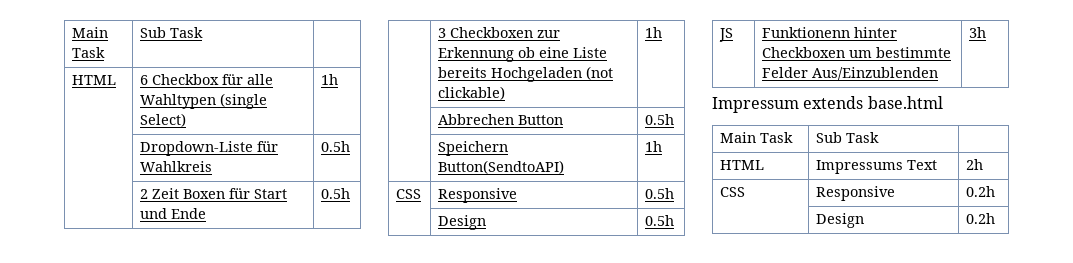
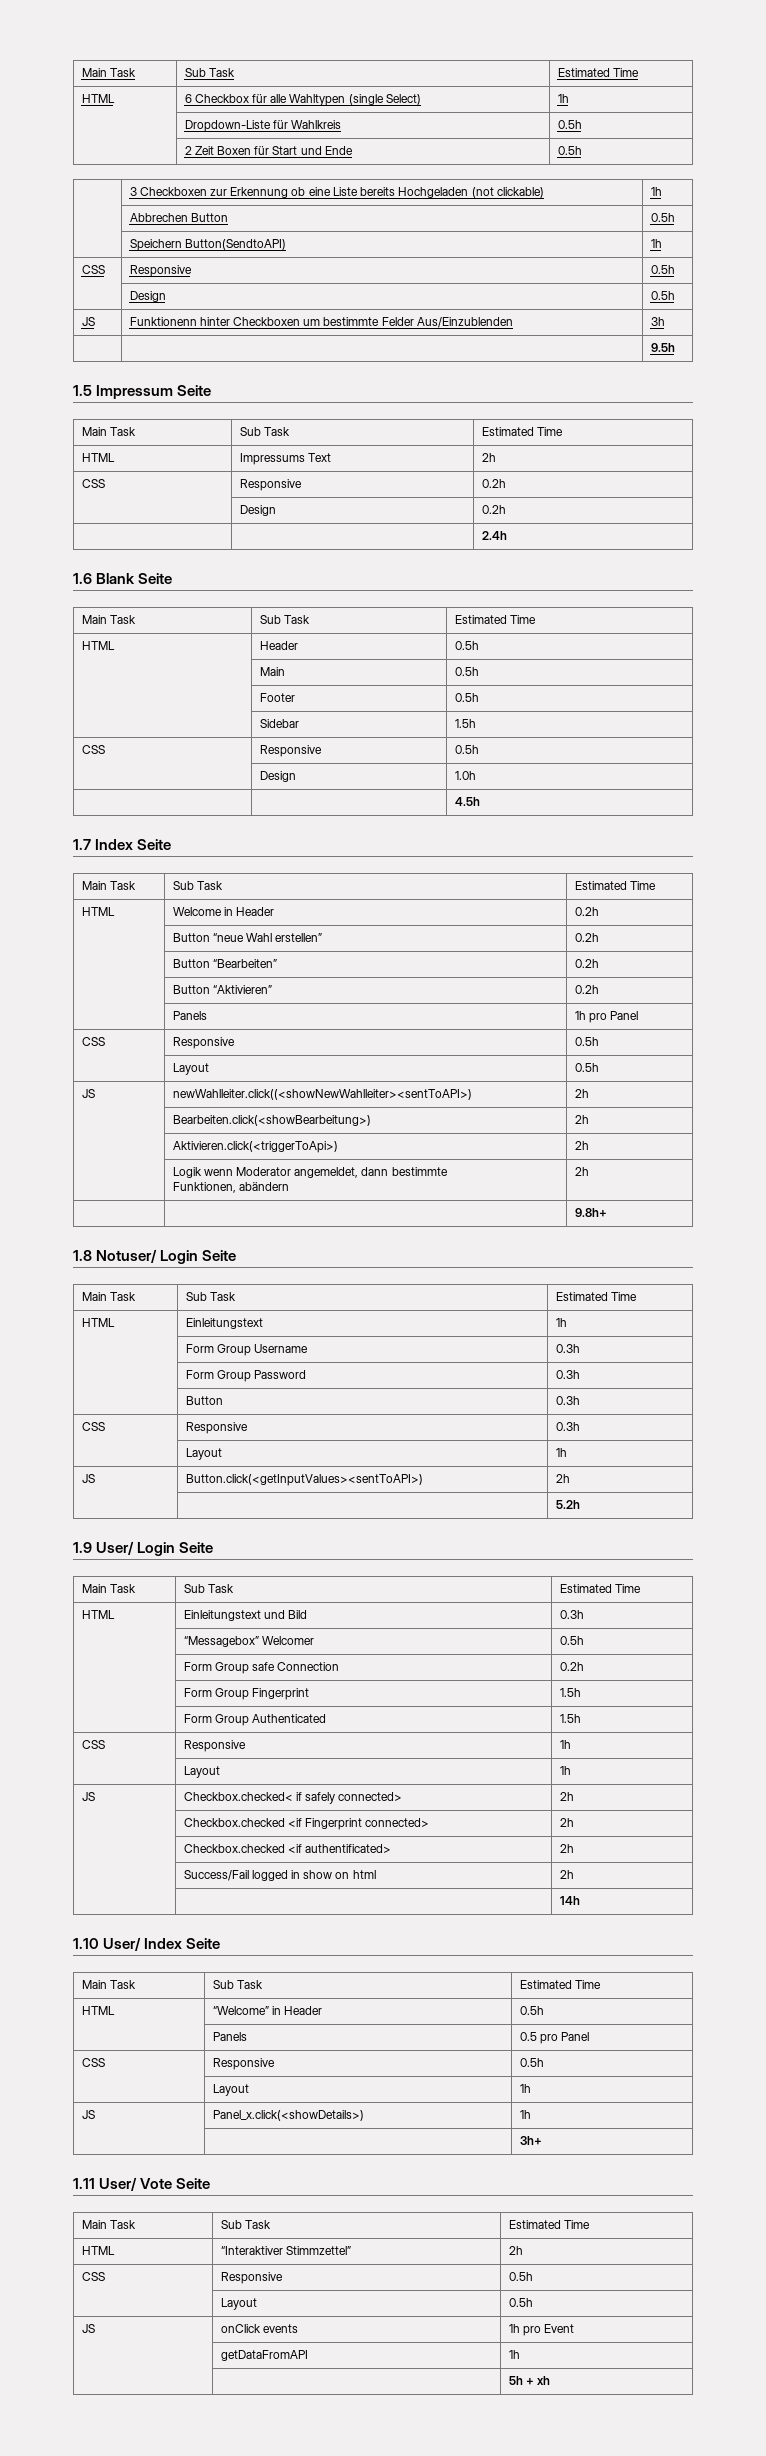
[72,27,109,38] [72,47,106,58] [140,27,204,38] Main Task | Sub Task | -> [81,68,136,77] [184,68,235,77] [557,68,639,77] Main Task | Sub Task | Estimated Time
[712,96,943,113] [720,132,794,143] [816,132,880,143] // Impressum extends base.html // Main Task | Sub Task | -> [650,343,675,352] [73,385,212,399] [81,427,136,436] [239,427,290,436] [481,427,563,436] // | | 9.5h // 1.5 Impressum Seite // Main Task | Sub Task | Estimated Time
(996, 218) none -> [481,531,507,540] [73,573,173,584] [81,615,136,624] [259,615,310,624] [454,615,536,624] [81,641,115,650] [259,641,298,650] [454,641,479,650] [259,667,285,676] [454,667,479,676] [259,693,295,702] [454,693,479,702] [259,719,299,728] [454,719,476,728] [81,745,105,754] [259,745,322,757] [454,745,479,754] [259,771,296,782] [454,771,476,780] [454,797,480,806] [73,839,172,850] [81,881,136,890] [172,881,223,890] [574,881,656,890] [81,907,115,916] [172,907,274,916] [574,907,599,916] [172,933,323,942] [574,933,599,942] [172,959,277,968] [574,959,599,968] [172,985,272,994] [574,985,599,994] [172,1011,207,1020] [574,1011,638,1023] [81,1037,105,1046] [172,1037,235,1049] [574,1037,599,1046] [172,1063,209,1075] [574,1063,599,1072] [81,1089,95,1098] [172,1089,472,1100] [574,1089,589,1098] [172,1115,371,1126] [574,1115,589,1124] [172,1141,338,1153] [574,1141,589,1150] [172,1167,448,1178] [172,1182,289,1193] [574,1167,589,1176] [574,1208,607,1217] [73,1249,237,1264] [81,1292,136,1301] [185,1292,236,1301] [555,1292,637,1301] [81,1318,115,1327] [185,1318,263,1329] [555,1318,567,1327] [185,1344,308,1356] [555,1344,580,1353] [185,1370,306,1382] [555,1370,580,1379] [185,1396,223,1405] [555,1396,580,1405] [81,1422,105,1431] [185,1422,248,1434] [555,1422,580,1431] [185,1448,222,1460] [555,1448,567,1457] [81,1474,95,1483] [185,1474,423,1486] [555,1474,570,1483] [555,1500,580,1509] [73,1541,214,1556] [81,1584,136,1593] [183,1584,234,1593] [559,1584,641,1593] [81,1610,115,1619] [183,1610,307,1621] [559,1610,584,1619] [183,1636,314,1647] [559,1636,584,1645] [183,1662,340,1674] [559,1662,584,1671] [183,1688,309,1700] [559,1688,581,1697] [183,1714,326,1726] [559,1714,581,1723] [81,1740,105,1749] [183,1740,246,1752] [559,1740,571,1749] [183,1766,220,1778] [559,1766,571,1775] [81,1792,95,1801] [183,1792,403,1804] [559,1792,574,1801] [183,1818,430,1830] [559,1818,574,1827] [183,1844,391,1853] [559,1844,574,1853] [183,1870,376,1881] [559,1870,574,1879] [559,1896,580,1905] [73,1937,221,1951] [81,1980,136,1989] [212,1980,263,1989] [519,1980,601,1989] [81,2006,115,2015] [212,2006,322,2015] [519,2006,544,2015] [212,2032,247,2041] [519,2032,589,2044] [81,2058,105,2067] [212,2058,275,2070] [519,2058,544,2067] [212,2084,249,2096] [519,2084,531,2093] [81,2110,95,2119] [212,2110,364,2121] [519,2110,531,2119] [519,2136,542,2145] [73,2177,211,2191] [81,2220,136,2229] [220,2220,271,2229] [508,2220,590,2229] [81,2246,115,2255] [220,2246,351,2255] [508,2246,523,2255] [81,2272,105,2281] [220,2272,283,2284] [508,2272,533,2281] [220,2298,257,2310] [508,2298,533,2307] [81,2324,95,2333] [220,2324,298,2333] [508,2324,574,2336] [220,2350,308,2361] [508,2350,520,2359] [508,2376,550,2385] // | | 2.4h // 1.6 Blank Seite // Main Task | Sub Task | Estimated Time // HTML | Header | 0.5h // | Main | 0.5h // | Footer | 0.5h // | Sidebar | 1.5h // CSS | Responsive | 0.5h // | Design | 1.0h // | | 4.5h // 1.7 Index Seite // Main Task | Sub Task | Estimated Time // HTML | Welcome in Header | 0.2h // | Button “neue Wahl erstellen” | 0.2h // | Button “Bearbeiten” | 0.2h // | Button “Aktivieren” | 0.2h // | Panels | 1h pro Panel // CSS | Responsive | 0.5h // | Layout | 0.5h // JS | newWahlleiter.click((<showNewWahlleiter><sentToAPI>) | 2h // | Bearbeiten.click(<showBearbeitung>) | 2h // | Aktivieren.click(<triggerToApi>) | 2h // | Logik wenn Moderator angemeldet, dann bestimmte // Funktionen, abändern | 2h // | | 9.8h+ // 1.8 Notuser/ Login Seite // Main Task | Sub Task | Estimated Time // HTML | Einleitungstext | 1h // | Form Group Username | 0.3h // | Form Group Password | 0.3h // | Button | 0.3h // CSS | Responsive | 0.3h // | Layout | 1h // JS | Button.click(<getInputValues><sentToAPI>) | 2h // | | 5.2h // 1.9 User/ Login Seite // Main Task | Sub Task | Estimated Time // HTML | Einleitungstext und Bild | 0.3h // | “Messagebox” Welcomer | 0.5h // | Form Group safe Connection | 0.2h // | Form Group Fingerprint | 1.5h // | Form Group Authenticated | 1.5h // CSS | Responsive | 1h // | Layout | 1h // JS | Checkbox.checked< if safely connected> | 2h // | Checkbox.checked <if Fingerprint connected> | 2h // | Checkbox.checked <if authentificated> | 2h // | Success/Fail logged in show on html | 2h // | | 14h // 1.10 User/ Index Seite // Main Task | Sub Task | Estimated Time // HTML | “Welcome” in Header | 0.5h // | Panels | 0.5 pro Panel // CSS | Responsive | 0.5h // | Layout | 1h // JS | Panel_x.click(<showDetails>) | 1h // | | 3h+ // 1.11 User/ Vote Seite // Main Task | Sub Task | Estimated Time // HTML | “Interaktiver Stimmzettel” | 2h // CSS | Responsive | 0.5h // | Layout | 0.5h // JS | onClick events | 1h pro Event // | getDataFromAPI | 1h // | | 5h + xh

